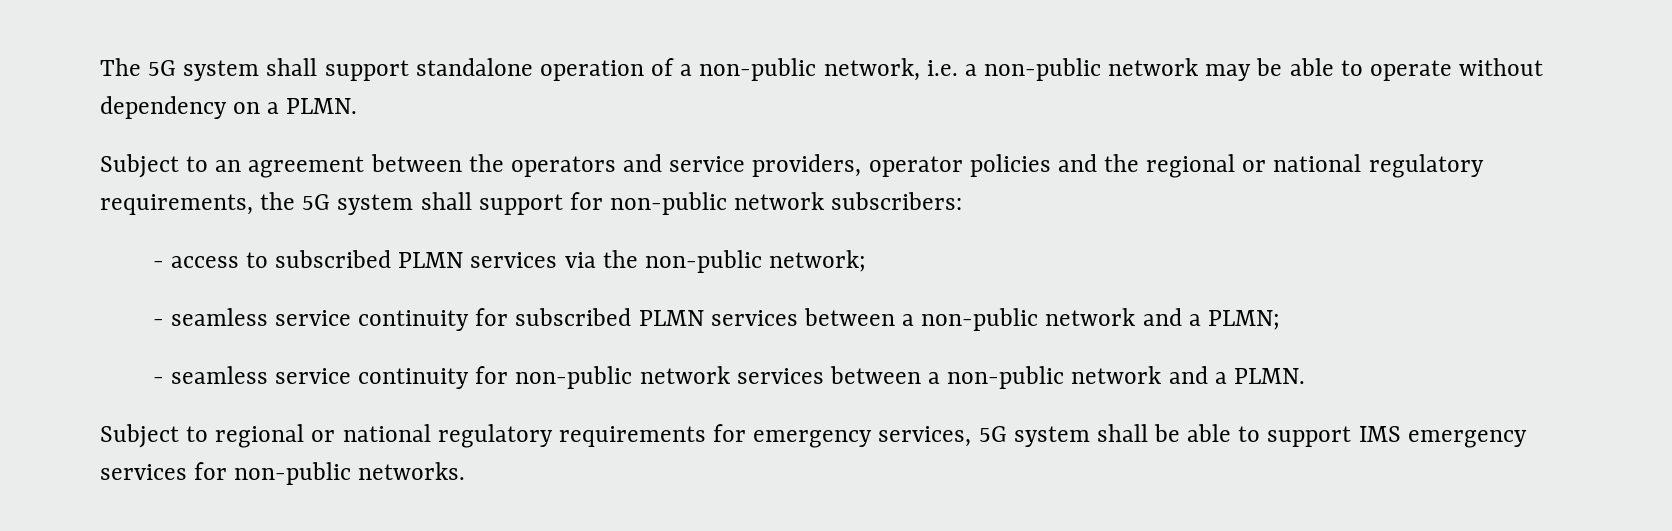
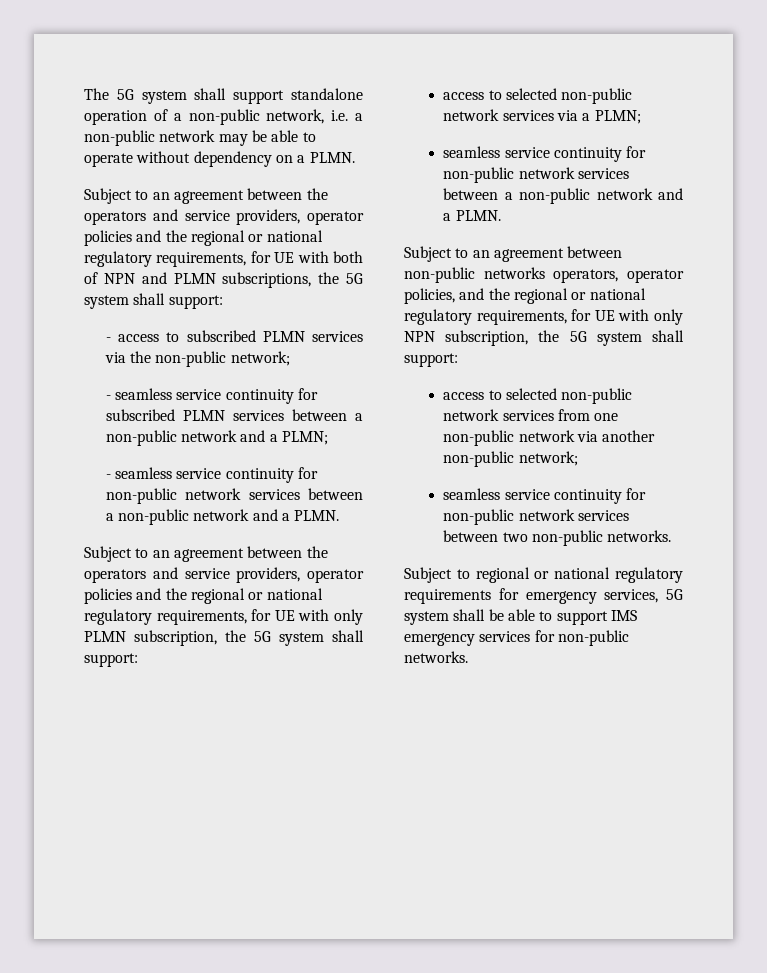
[260,192,963,215] the 5G system shall support for non-public network subscribers: -> [250,251,363,263] [84,272,363,288] [84,293,223,309] for UE with both of NPN and PLMN subscriptions, the 5G system shall support:
(1305, 376) none -> [84,546,328,562] [84,567,364,583] [84,588,323,604] [84,609,363,625] [84,630,364,646] [84,653,138,667] [443,88,633,104] [443,109,641,124] [443,146,647,162] [443,167,630,183] [443,188,683,204] [443,210,501,221] [404,246,623,262] [404,267,684,283] [404,288,646,304] [404,309,683,325] [404,330,684,346] [404,353,458,367] [443,388,633,404] [443,409,619,421] [443,430,656,446] [443,451,578,467] [443,488,647,504] [443,509,630,525] [443,530,672,546] // Subject to an agreement between the operators and service providers, operator policies and the regional or national regulatory requirements, for UE with only PLMN subscription, the 5G system shall support: // access to selected non-public network services via a PLMN; // seamless service continuity for non-public network services between a non-public network and a PLMN. // Subject to an agreement between non-public networks operators, operator policies, and the regional or national regulatory requirements, for UE with only NPN subscription, the 5G system shall support: // access to selected non-public network services from one non-public network via another non-public network; // seamless service continuity for non-public network services between two non-public networks.

